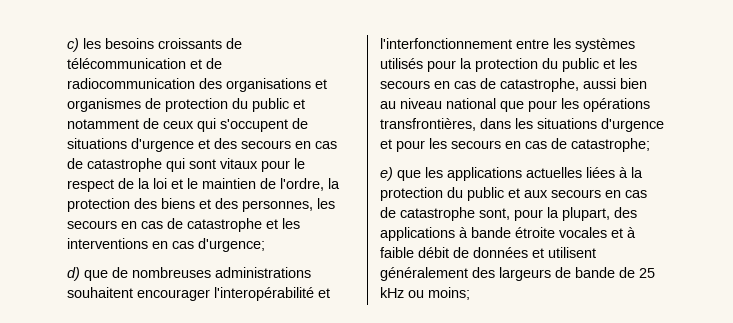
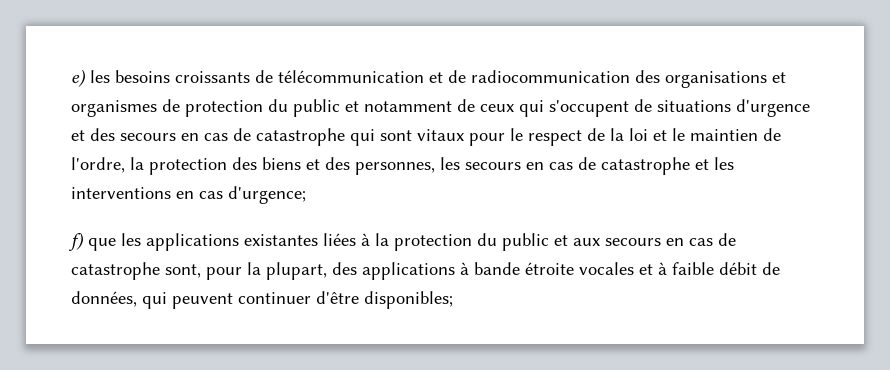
[67,38,79,52] c) -> [71,69,86,87] e)
[67,267,311,281] [67,287,330,301] [380,38,635,52] [380,58,637,72] [380,78,647,92] [380,98,650,112] [380,118,664,132] [380,138,650,152] [380,167,393,181] d) que de nombreuses administrations souhaitent encourager l'interopérabilité et l'interfonctionnement entre les systèmes utilisés pour la protection du public et les secours en cas de catastrophe, aussi bien au niveau national que pour les opérations transfrontières, dans les situations d'urgence et pour les secours en cas de catastrophe; // e) -> [68,232,84,251] f)
[526,167,582,178] actuelles -> [244,234,318,246] existantes
[473,247,596,258] [380,267,655,281] [380,287,470,300] données et utilisent généralement des largeurs de bande de 25 kHz ou moins; -> [71,291,453,309] données, qui peuvent continuer d'être disponibles;

